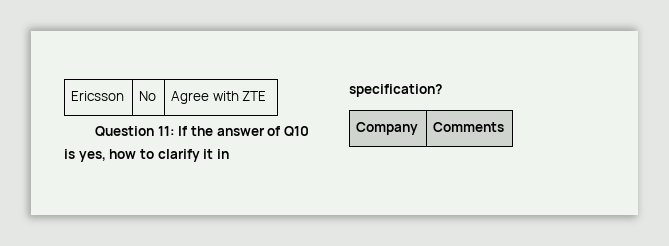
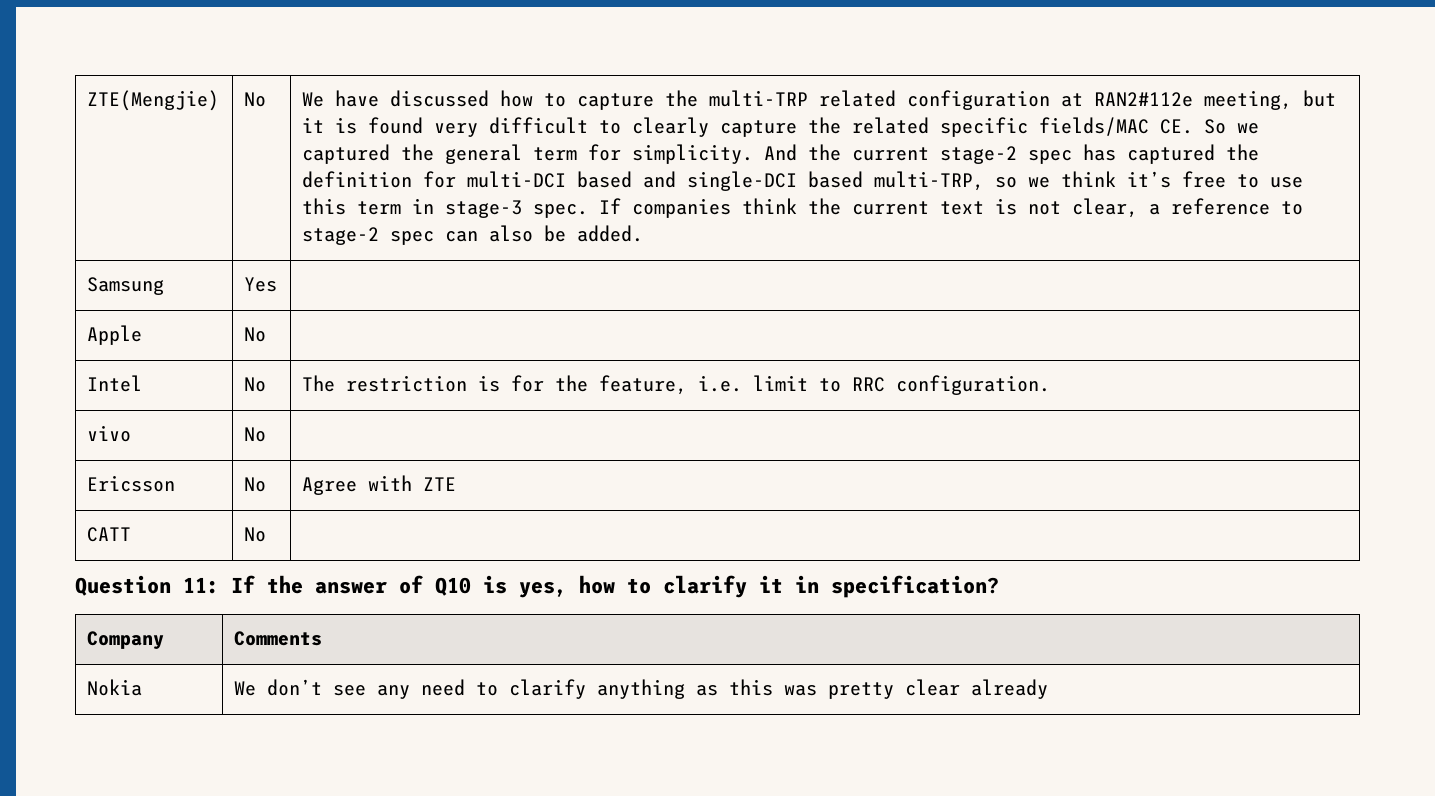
(71, 96) none -> [87,90,220,111] [244,92,267,107] [302,90,1337,110] [302,117,1260,137] [302,144,1260,164] [302,171,1304,191] [302,198,1304,218] [302,225,644,245] [87,277,165,295] [244,277,278,292] [87,325,143,345] [244,327,267,342] [87,375,143,392] [244,377,267,392] [302,375,1051,395] [87,425,132,442] [244,427,267,442] ZTE(Mengjie) | No | We have discussed how to capture the multi-TRP related configuration at RAN2#112e meeting, but it is found very difficult to clearly capture the related specific fields/MAC CE. So we captured the general term for simplicity. And the current stage-2 spec has captured the definition for multi-DCI based and single-DCI based multi-TRP, so we think it’s free to use this term in stage-3 spec. If companies think the current text is not clear, a reference to stage-2 spec can also be added. // Samsung | Yes | // Apple | No | // Intel | No | The restriction is for the feature, i.e. limit to RRC configuration. // vivo | No | //
(267, 96) none -> [87,527,132,542] [244,527,267,542] // CATT | No |
(505, 127) none -> [87,679,143,696] [234,679,1049,699] // Nokia | We don’t see any need to clarify anything as this was pretty clear already

